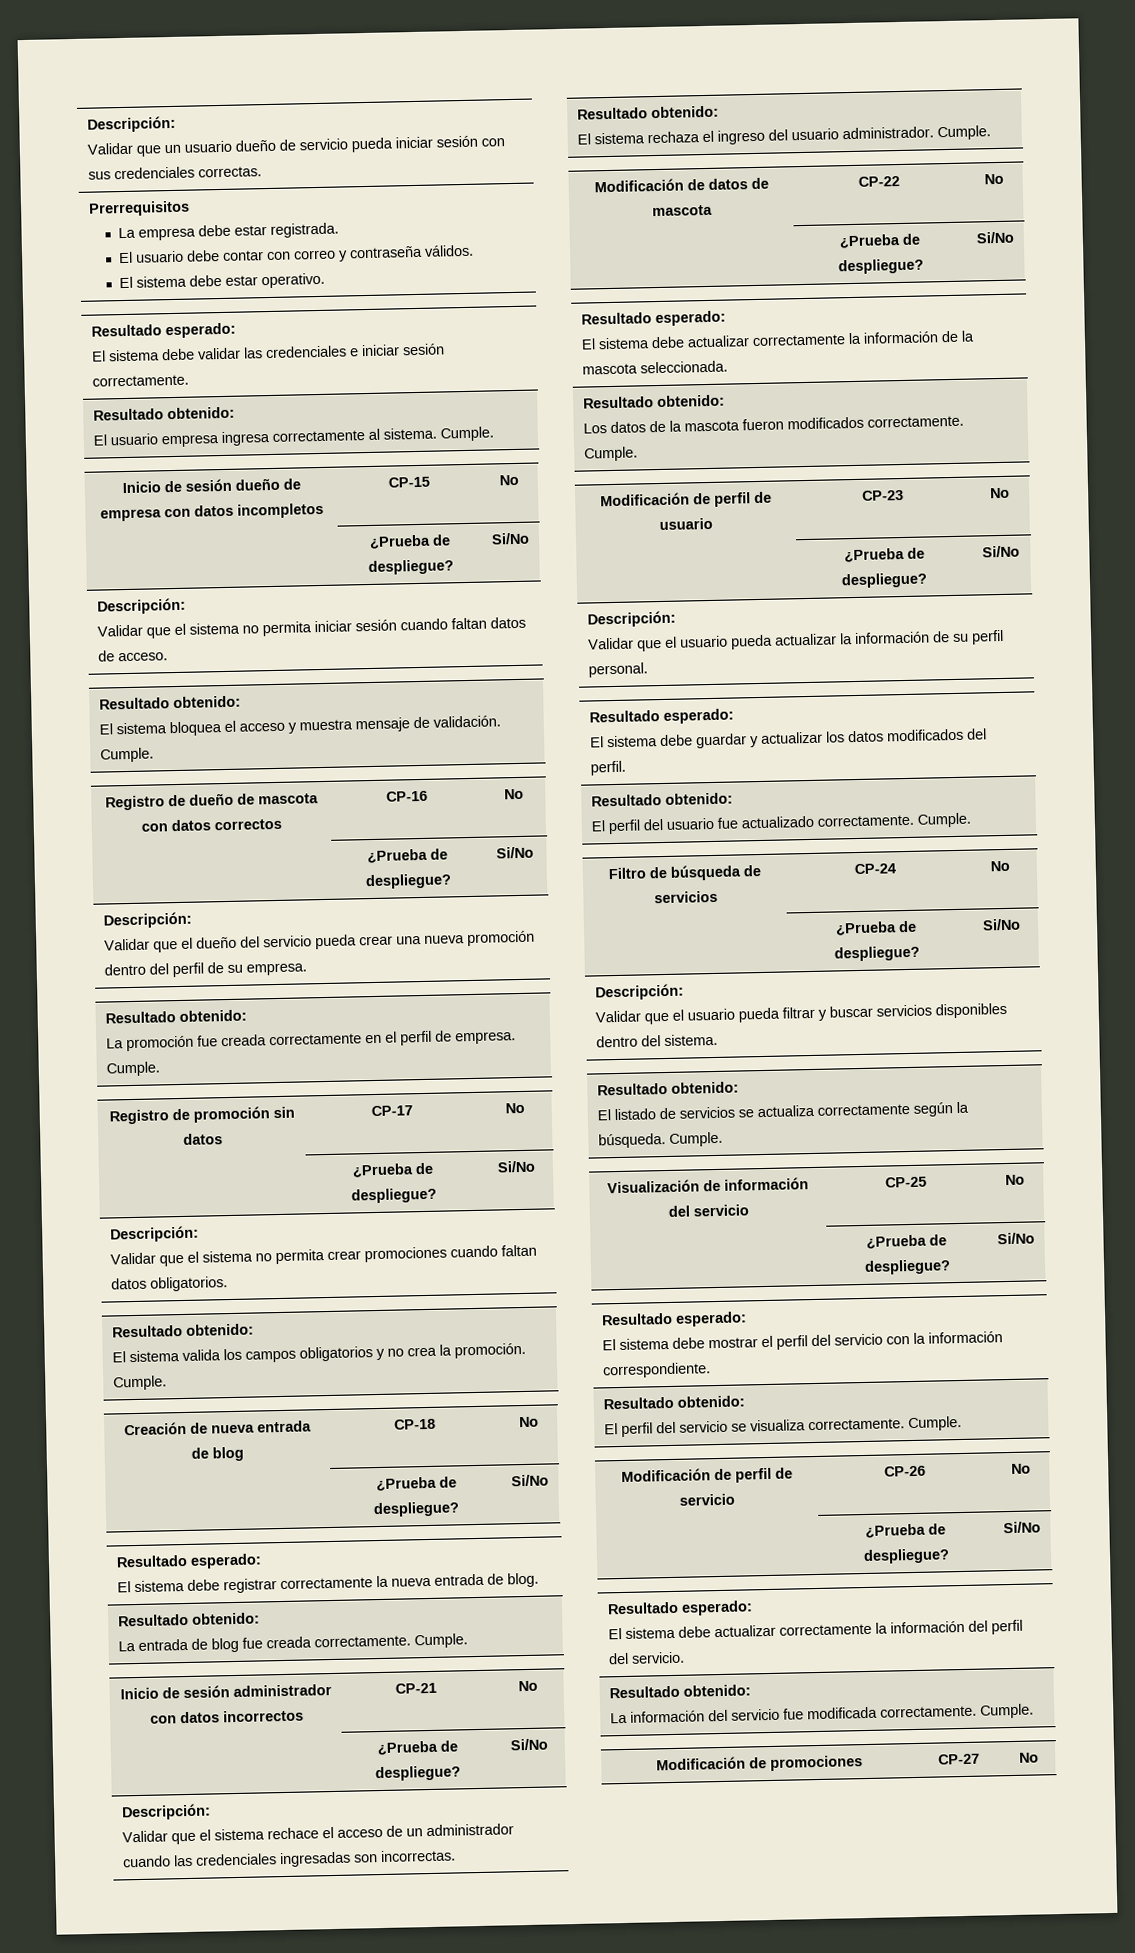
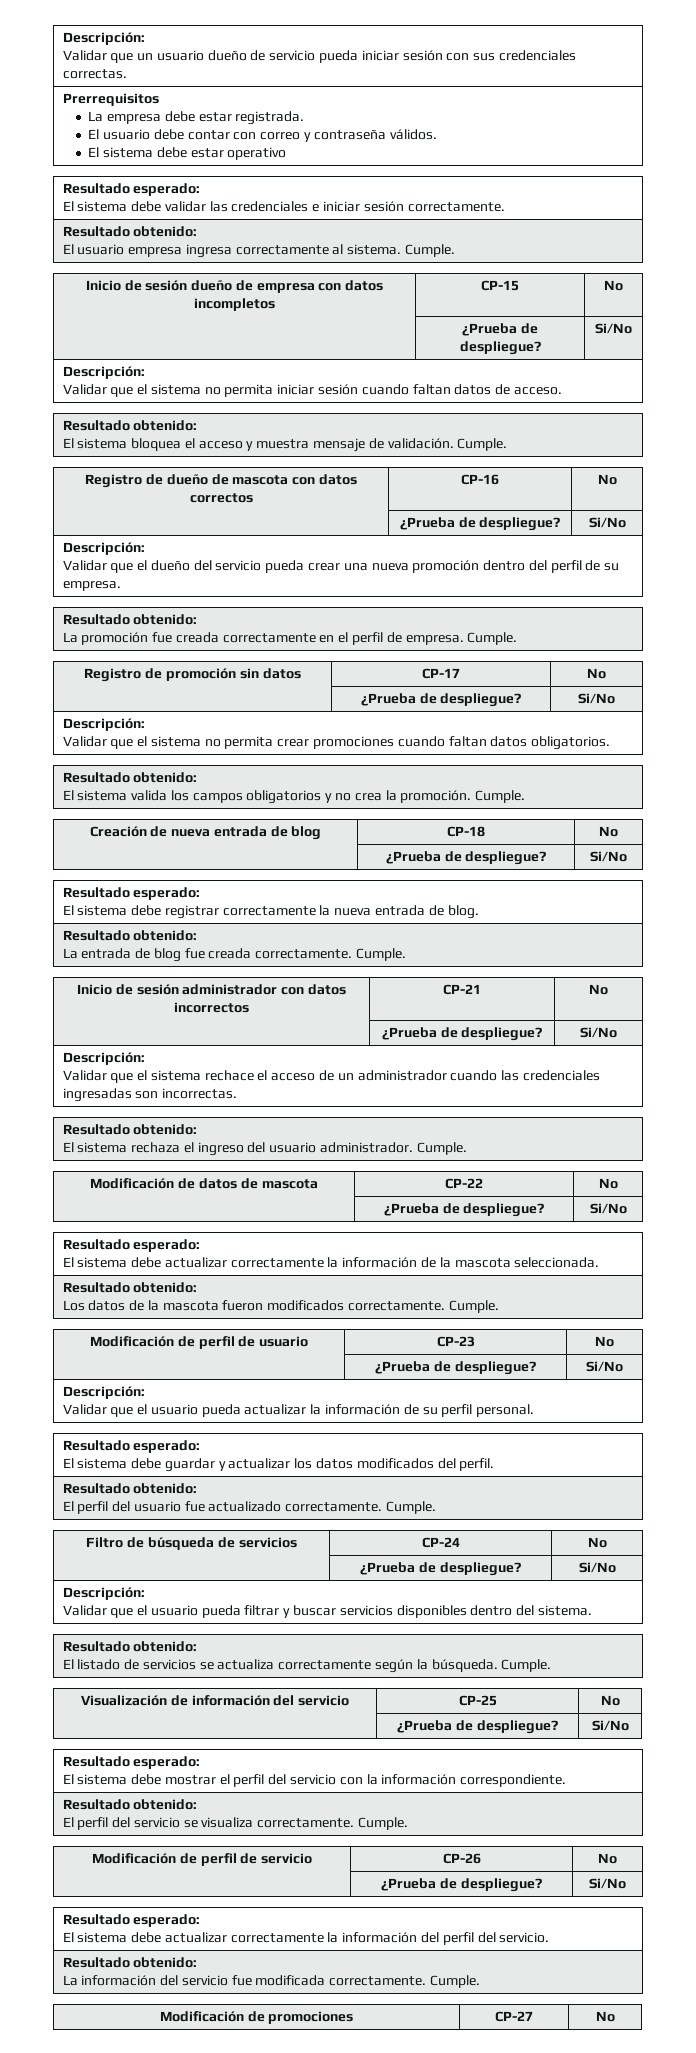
[260,272,325,289] operativo. -> [227,147,287,160] operativo

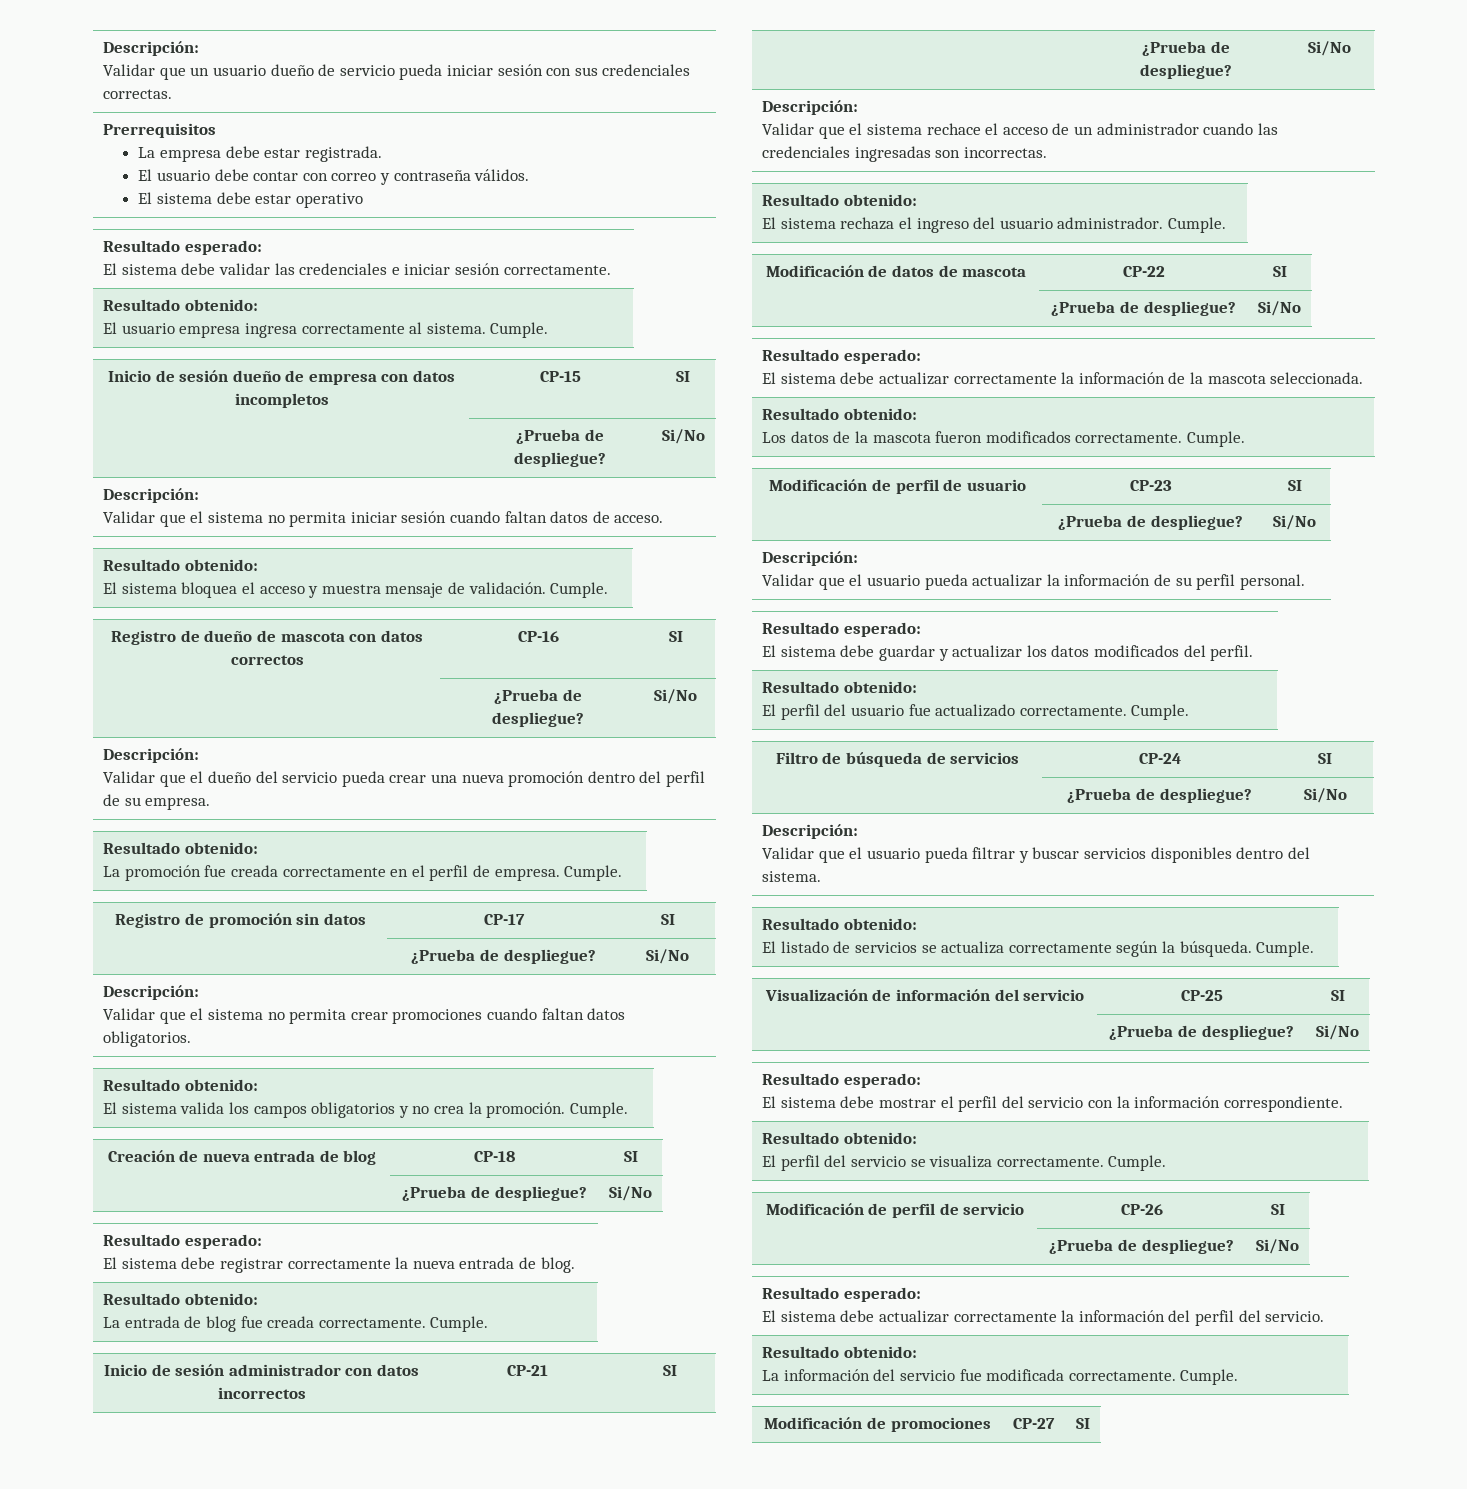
[604,280,623,291] No -> [676,371,690,382] SI
[597,474,617,485] No -> [668,631,683,642] SI
[587,668,606,679] No -> [660,914,675,925] SI
[599,826,618,837] No -> [623,1151,638,1162] SI
[589,984,608,995] No -> [663,1365,677,1376] SI
[598,1178,618,1189] No -> [1272,266,1287,277] SI
[595,1336,614,1347] No -> [1287,480,1302,491] SI
[587,1537,607,1548] No -> [1318,753,1332,764] SI
[600,1695,620,1706] No -> [1330,990,1345,1001] SI
[598,1853,617,1864] No -> [1270,1204,1285,1215] SI
[595,2011,615,2022] No -> [1075,1418,1090,1429] SI

